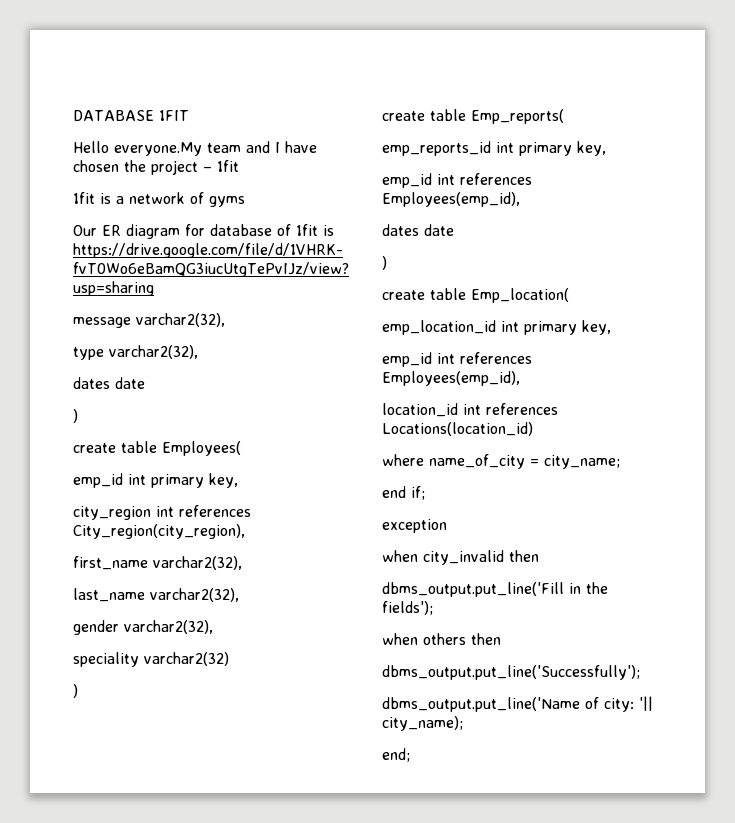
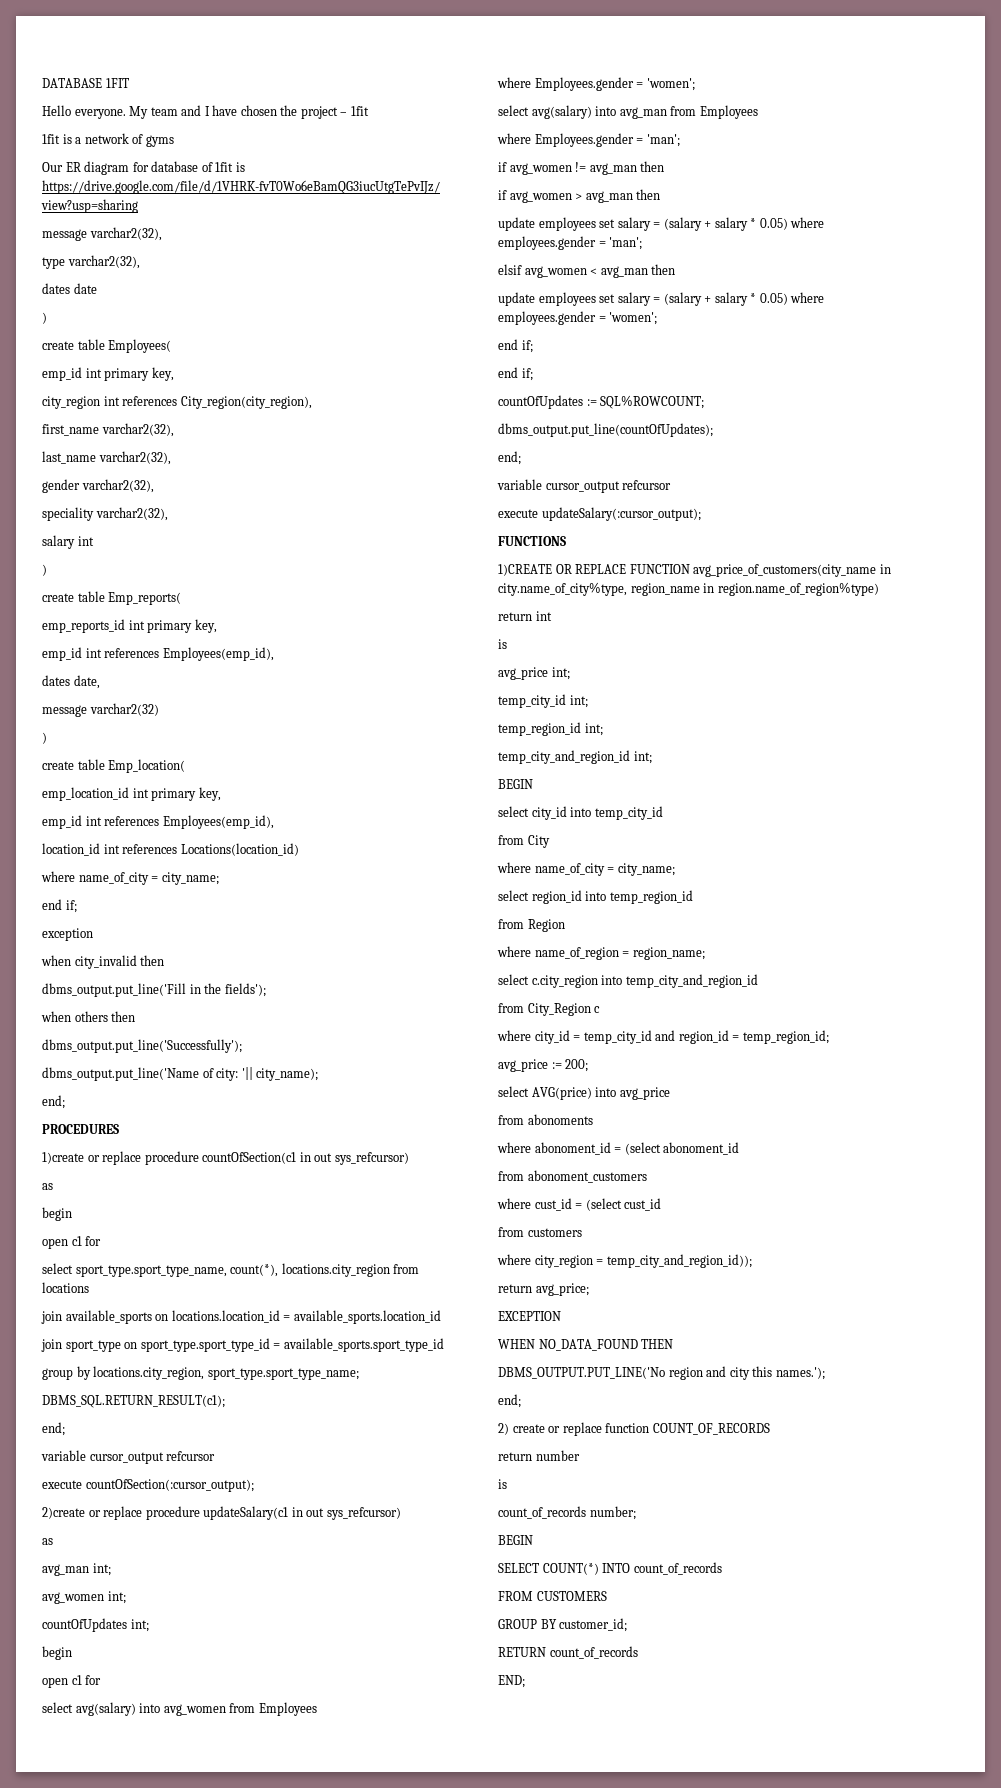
[114,142,202,156] everyone.My -> [74,106,149,119] everyone. My
[144,652,229,666] varchar2(32) -> [95,507,168,521] [42,535,94,549] varchar2(32), // salary int
[424,224,454,236] date -> [73,675,100,689] [42,703,159,717] date, // message varchar2(32)
(410, 755) none -> [42,1124,119,1134] [42,1151,409,1165] [42,1183,53,1190] [42,1207,72,1221] [42,1236,102,1249] [42,1263,420,1277] [42,1282,89,1293] [41,1310,441,1324] [41,1338,444,1352] [42,1366,359,1380] [42,1395,225,1408] [42,1422,65,1436] [41,1450,216,1464] [42,1479,254,1492] [42,1506,401,1520] [42,1538,53,1545] [42,1563,111,1576] [42,1591,126,1604] [42,1618,149,1632] [42,1646,72,1660] [42,1675,102,1688] [42,1702,317,1716] [497,77,695,91] [498,105,758,119] [497,133,680,147] [498,161,665,175] [498,189,661,203] [498,217,825,231] [498,236,643,250] [498,264,676,278] [498,292,825,306] [498,311,658,325] [498,339,533,353] [498,367,533,381] [498,395,705,409] [498,423,713,437] [498,451,521,465] [497,479,672,493] [498,507,701,521] [498,536,566,546] [498,564,891,577] [498,582,879,596] [498,611,552,621] [498,639,507,649] [498,667,570,680] [498,694,588,708] [498,722,603,736] [498,750,652,764] [498,779,533,789] [498,806,663,820] [498,835,550,848] [497,862,675,876] [498,890,693,904] [498,919,565,932] [497,946,705,960] [498,974,758,988] [498,1003,601,1016] [497,1030,829,1044] [498,1059,589,1072] [498,1086,670,1100] [498,1114,593,1125] [497,1142,740,1155] [498,1170,647,1183] [497,1198,662,1211] [498,1227,582,1237] [497,1254,752,1268] [498,1283,589,1296] [498,1311,561,1321] [498,1339,674,1351] [498,1366,825,1380] [498,1394,521,1408] [498,1422,770,1436] [498,1450,580,1461] [498,1479,507,1489] [498,1506,636,1520] [498,1535,533,1545] [498,1562,722,1575] [498,1591,607,1601] [498,1618,628,1632] [498,1646,638,1659] [498,1675,525,1688] // PROCEDURES // 1)create or replace procedure countOfSection(c1 in out sys_refcursor) // as // begin // open c1 for // select sport_type.sport_type_name, count(*), locations.city_region from locations // join available_sports on locations.location_id = available_sports.location_id // join sport_type on sport_type.sport_type_id = available_sports.sport_type_id // group by locations.city_region, sport_type.sport_type_name; // DBMS_SQL.RETURN_RESULT(c1); // end; // variable cursor_output refcursor // execute countOfSection(:cursor_output); // 2)create or replace procedure updateSalary(c1 in out sys_refcursor) // as // avg_man int; // avg_women int; // countOfUpdates int; // begin // open c1 for // select avg(salary) into avg_women from Employees // where Employees.gender = 'women'; // select avg(salary) into avg_man from Employees // where Employees.gender = 'man'; // if avg_women != avg_man then // if avg_women > avg_man then // update employees set salary = (salary + salary * 0.05) where employees.gender = 'man'; // elsif avg_women < avg_man then // update employees set salary = (salary + salary * 0.05) where employees.gender = 'women'; // end if; // end if; // countOfUpdates := SQL%ROWCOUNT; // dbms_output.put_line(countOfUpdates); // end; // variable cursor_output refcursor // execute updateSalary(:cursor_output); // FUNCTIONS // 1)CREATE OR REPLACE FUNCTION avg_price_of_customers(city_name in city.name_of_city%type, region_name in region.name_of_region%type) // return int // is // avg_price int; // temp_city_id int; // temp_region_id int; // temp_city_and_region_id int; // BEGIN // select city_id into temp_city_id // from City // where name_of_city = city_name; // select region_id into temp_region_id // from Region // where name_of_region = region_name; // select c.city_region into temp_city_and_region_id // from City_Region c // where city_id = temp_city_id and region_id = temp_region_id; // avg_price := 200; // select AVG(price) into avg_price // from abonoments // where abonoment_id = (select abonoment_id // from abonoment_customers // where cust_id = (select cust_id // from customers // where city_region = temp_city_and_region_id)); // return avg_price; // EXCEPTION // WHEN NO_DATA_FOUND THEN // DBMS_OUTPUT.PUT_LINE('No region and city this names.'); // end; // 2) create or replace function COUNT_OF_RECORDS // return number // is // count_of_records number; // BEGIN // SELECT COUNT(*) INTO count_of_records // FROM CUSTOMERS // GROUP BY customer_id; // RETURN count_of_records // END;

